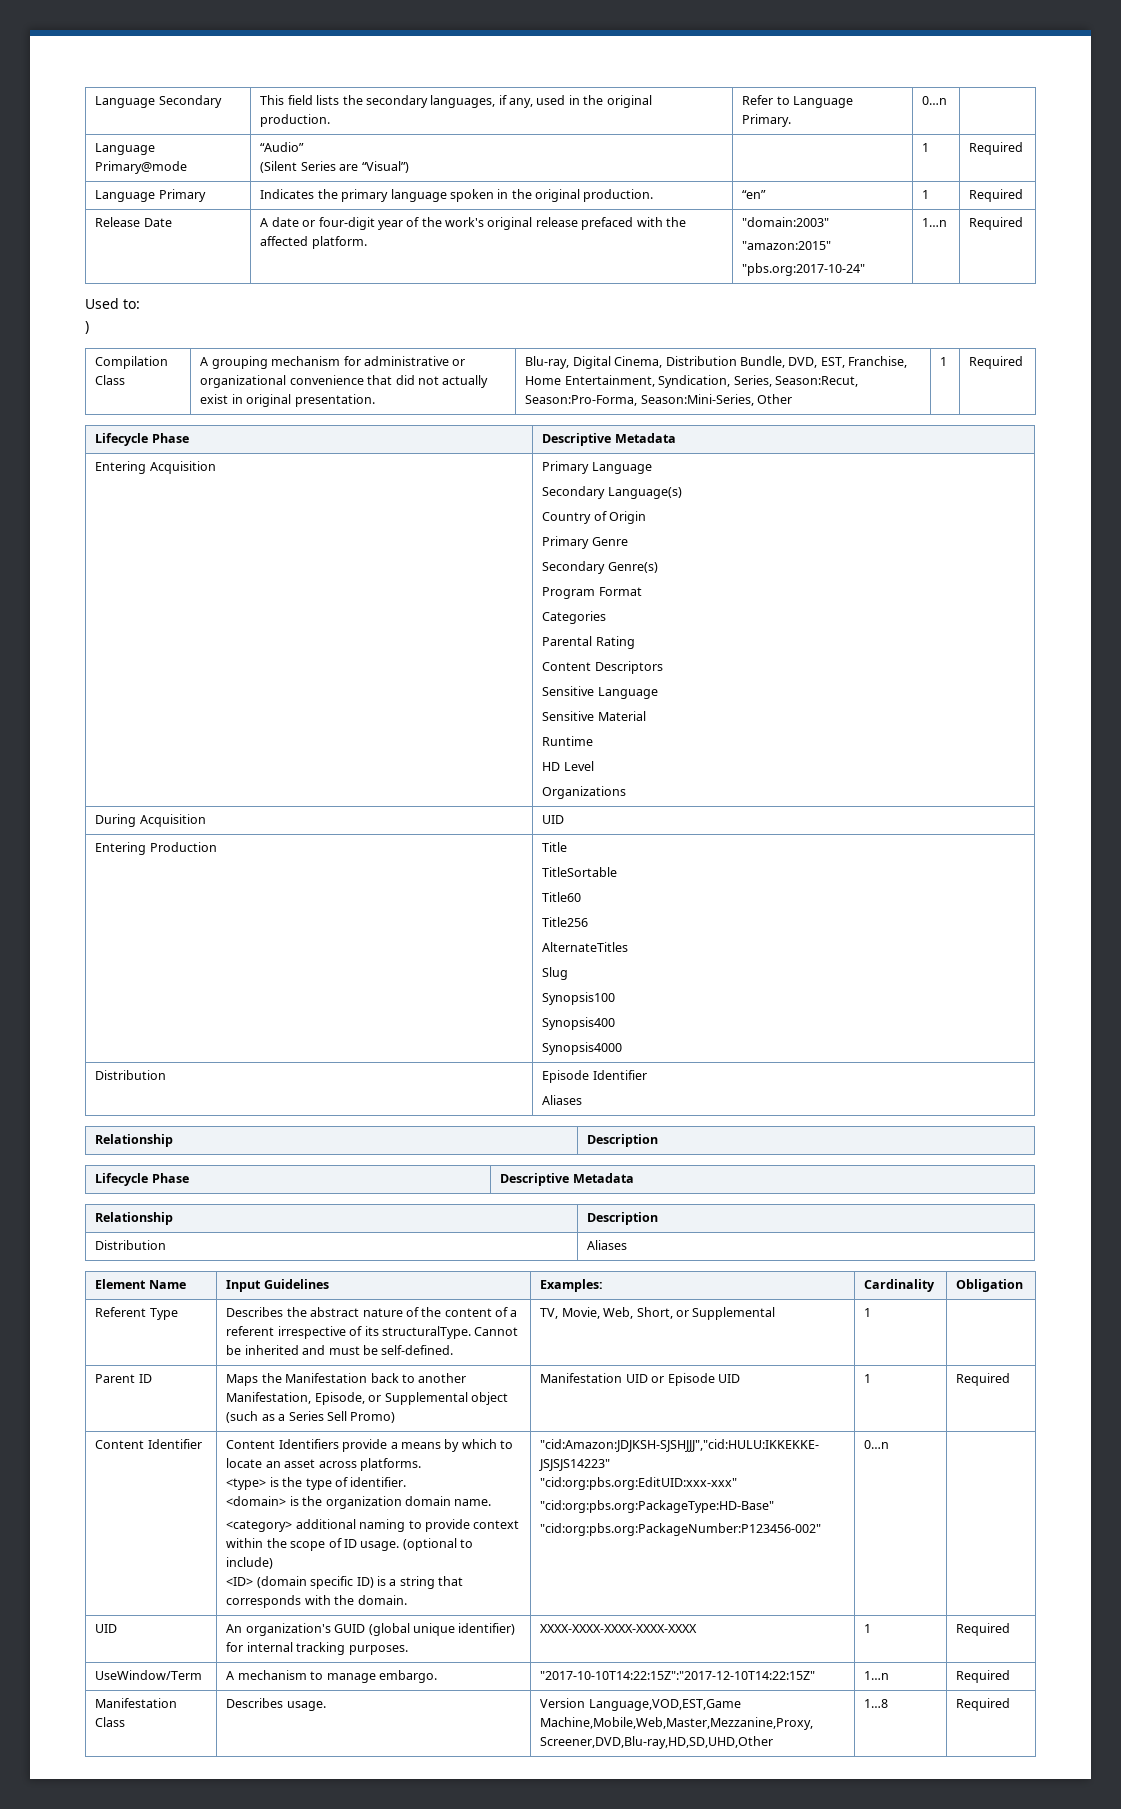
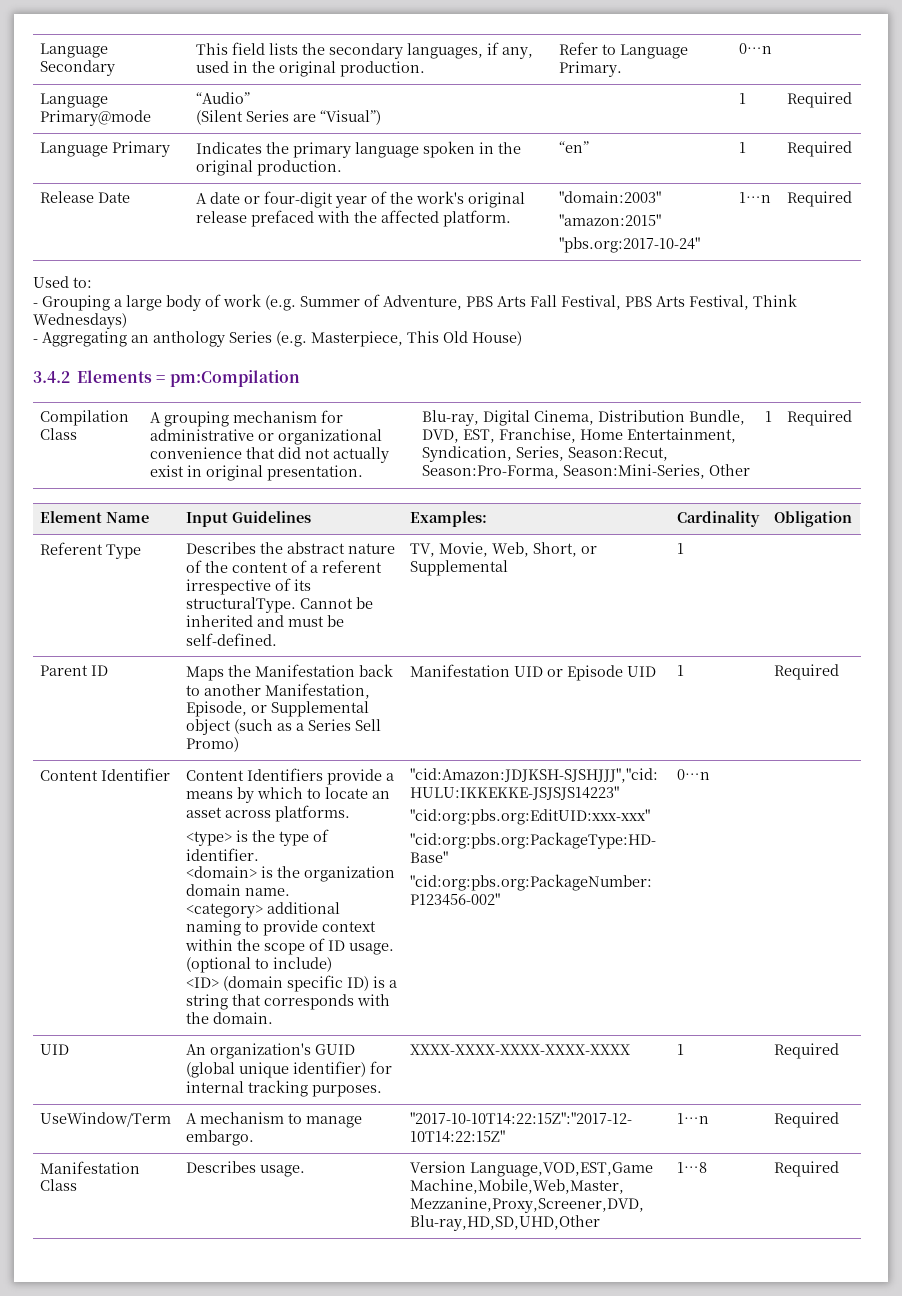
[85,321,89,334] ) -> [33,294,797,311] [33,313,127,329] [33,331,522,347] [33,370,300,387] - Grouping a large body of work (e.g. Summer of Adventure, PBS Arts Fall Festival, PBS Arts Festival, Think Wednesdays) // - Aggregating an anthology Series (e.g. Masterpiece, This Old House) // 3.4.2 Elements = pm:Compilation
[95,433,189,446] [542,433,676,446] [95,461,216,474] [542,461,652,474] [542,486,682,499] [542,511,647,524] [542,536,628,549] [542,561,658,574] [542,587,642,599] [542,611,607,624] [542,636,635,649] [542,661,663,674] [542,686,658,699] [542,711,646,721] [542,736,594,746] [542,761,594,771] [542,786,627,799] [95,814,206,827] [542,815,565,824] [95,842,217,855] [542,842,568,852] [542,867,618,877] [542,892,582,902] [542,917,589,927] [542,942,629,952] [542,967,569,980] [542,992,616,1005] [542,1017,616,1030] [542,1042,623,1055] [95,1070,167,1080] [542,1070,647,1083] [542,1095,583,1105] [95,1134,174,1147] [587,1134,659,1147] [95,1173,189,1186] [500,1173,634,1186] [95,1212,174,1225] [587,1212,659,1225] [95,1240,167,1250] [587,1240,628,1250] // Lifecycle Phase | Descriptive Metadata // Entering Acquisition | Primary Language // Secondary Language(s) // Country of Origin // Primary Genre // Secondary Genre(s) // Program Format // Categories // Parental Rating // Content Descriptors // Sensitive Language // Sensitive Material // Runtime // HD Level // Organizations // During Acquisition | UID // Entering Production | Title // TitleSortable // Title60 // Title256 // AlternateTitles // Slug // Synopsis100 // Synopsis400 // Synopsis4000 // Distribution | Episode Identifier // Aliases // Relationship | Description // Lifecycle Phase | Descriptive Metadata // Relationship | Description // Distribution | Aliases -> (852, 418) none

